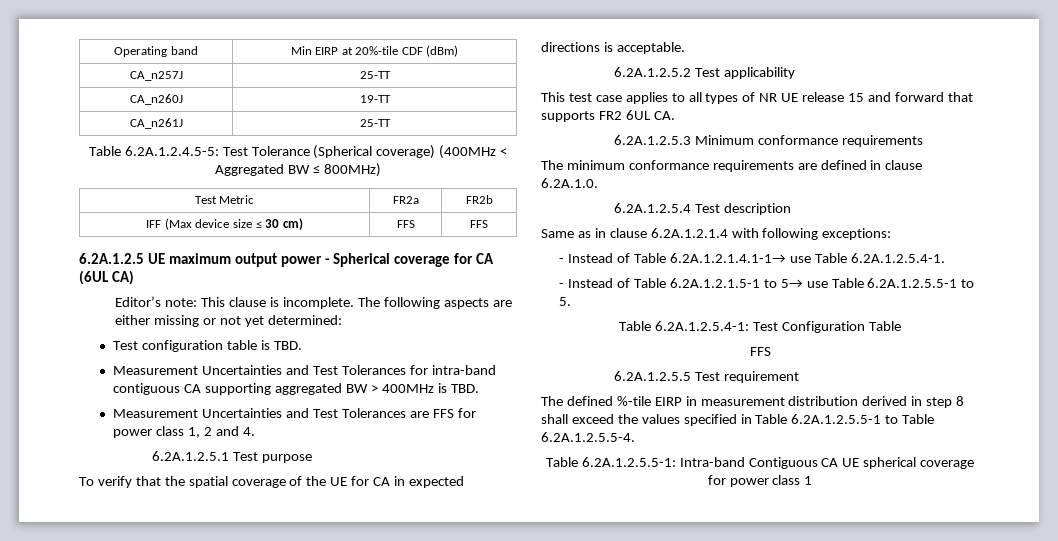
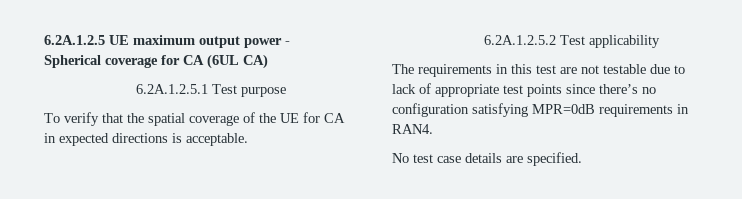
[114,46,198,57] [290,45,459,57] [129,71,183,81] [359,71,391,79] [129,94,183,105] [359,95,391,103] [129,118,183,129] [359,119,391,127] [88,145,508,159] [215,163,381,177] [194,195,255,204] [392,196,419,204] [465,195,493,204] [146,218,303,230] [396,220,415,228] [470,220,488,228] Operating band | Min EIRP at 20%-tile CDF (dBm) // CA_n257J | 25-TT // CA_n260J | 19-TT // CA_n261J | 25-TT // Table 6.2A.1.2.4.5-5: Test Tolerance (Spherical coverage) (400MHz < Aggregated BW ≤ 800MHz) // Test Metric | FR2a | FR2b // IFF (Max device size ≤ 30 cm) | FFS | FFS // -> (44, 40) none
[115,296,512,309] [115,315,343,327] [113,340,302,352] [113,365,496,375] [113,383,479,395] [113,408,476,418] [113,426,255,438] // Editor’s note: This clause is incomplete. The following aspects are either missing or not yet determined: // Test configuration table is TBD. // Measurement Uncertainties and Test Tolerances for intra-band contiguous CA supporting aggregated BW > 400MHz is TBD. // Measurement Uncertainties and Test Tolerances are FFS for power class 1, 2 and 4. -> (268, 61) none
[541,92,973,104] [541,110,675,122] [613,135,923,147] [541,160,923,172] [541,178,598,188] [613,203,791,215] [541,228,892,240] [559,253,945,263] [559,278,975,288] [559,297,572,306] [619,321,901,333] [749,347,771,356] [613,371,799,383] [541,396,965,408] [541,414,935,426] [541,432,635,442] [545,457,975,469] [707,475,813,487] This test case applies to all types of NR UE release 15 and forward that supports FR2 6UL CA. // 6.2A.1.2.5.3 Minimum conformance requirements // The minimum conformance requirements are defined in clause 6.2A.1.0. // 6.2A.1.2.5.4 Test description // Same as in clause 6.2A.1.2.1.4 with following exceptions: // - Instead of Table 6.2A.1.2.1.4.1-1→ use Table 6.2A.1.2.5.4-1. // - Instead of Table 6.2A.1.2.1.5-1 to 5→ use Table 6.2A.1.2.5.5-1 to 5. // Table 6.2A.1.2.5.4-1: Test Configuration Table // FFS // 6.2A.1.2.5.5 Test requirement // The defined %-tile EIRP in measurement distribution derived in step 8 shall exceed the values specified in Table 6.2A.1.2.5.5-1 to Table 6.2A.1.2.5.5-4. // Table 6.2A.1.2.5.5-1: Intra-band Contiguous CA UE spherical coverage for power class 1 -> [392,64,685,77] [392,83,656,97] [392,103,689,117] [392,124,433,134] [392,152,582,166] The requirements in this test are not testable due to lack of appropriate test points since there’s no configuration satisfying MPR=0dB requirements in RAN4. // No test case details are specified.

